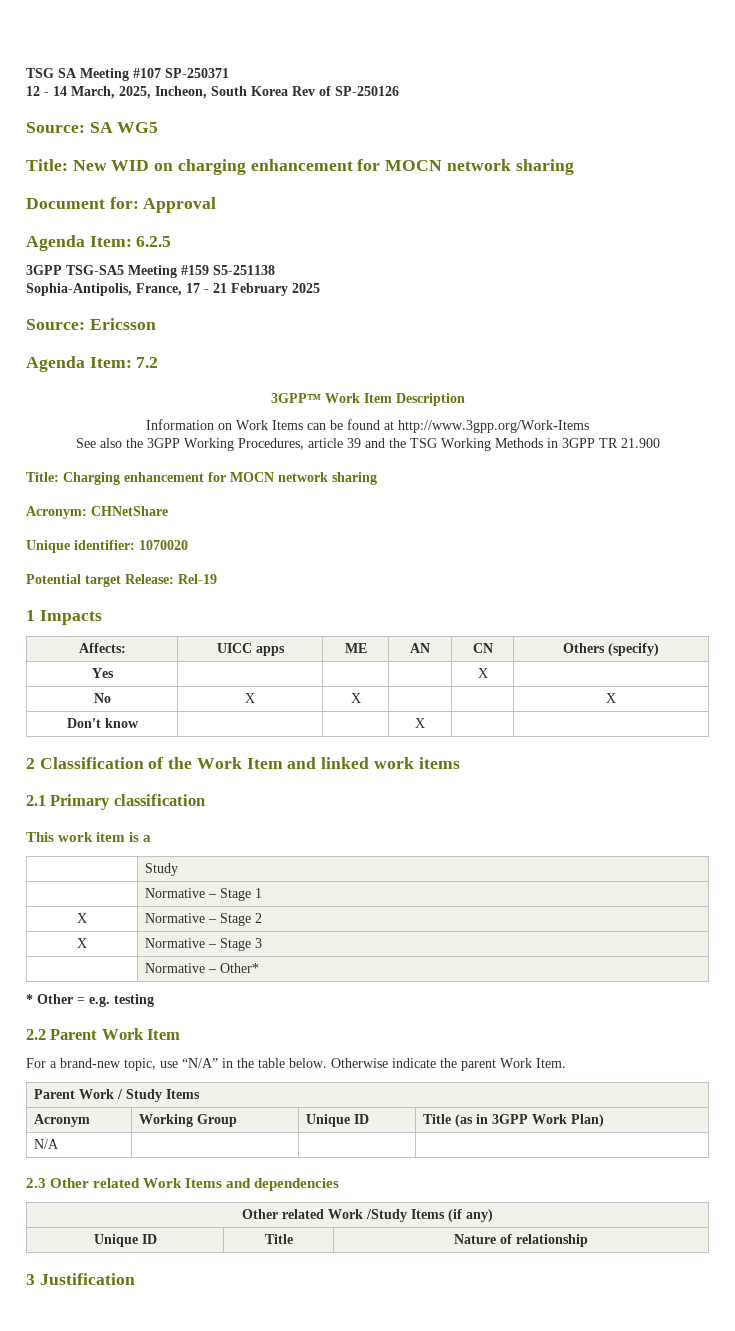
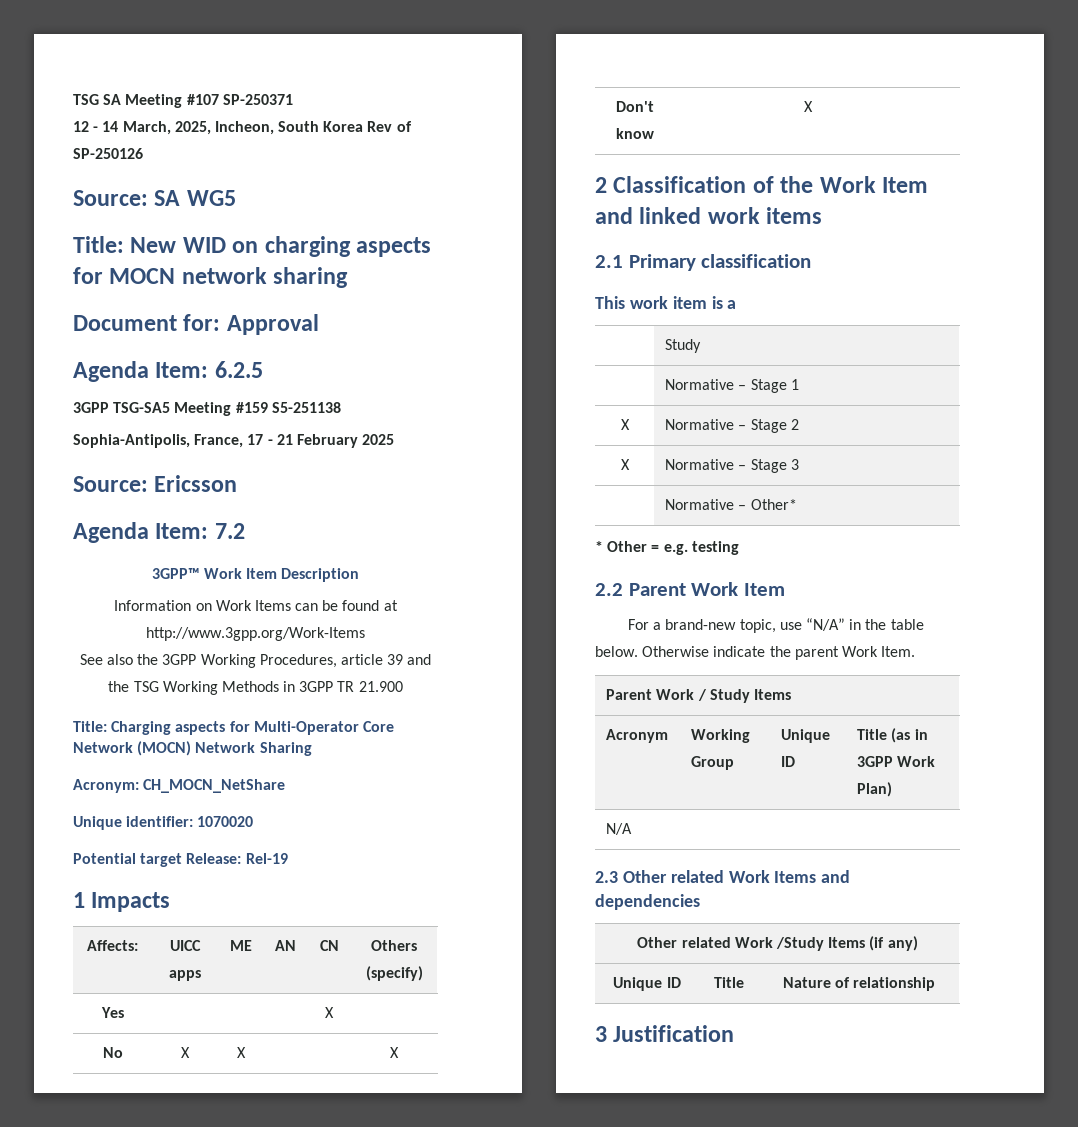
[250,159,353,171] enhancement -> [356,237,432,257] aspects
[124,472,377,485] enhancement for MOCN network sharing -> [175,721,394,735] [73,741,312,756] aspects for Multi-Operator Core Network (MOCN) Network Sharing
[91,506,168,516] CHNetShare -> [143,779,286,793] CH_MOCN_NetShare

